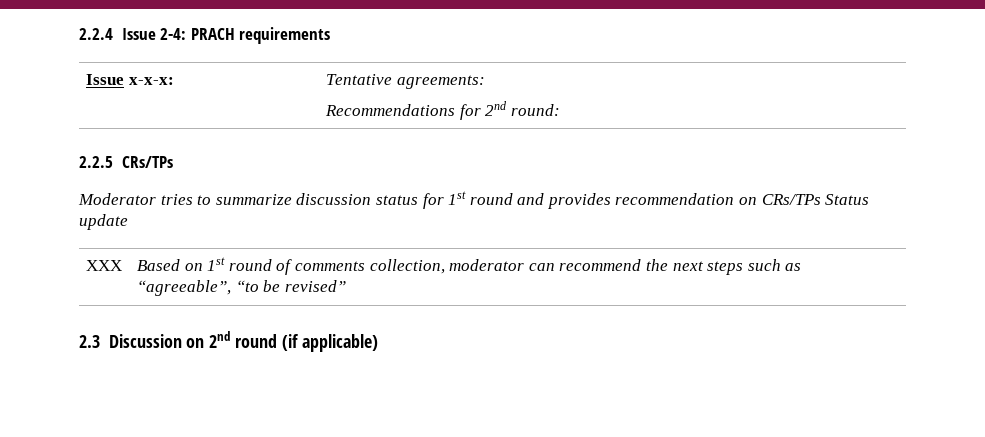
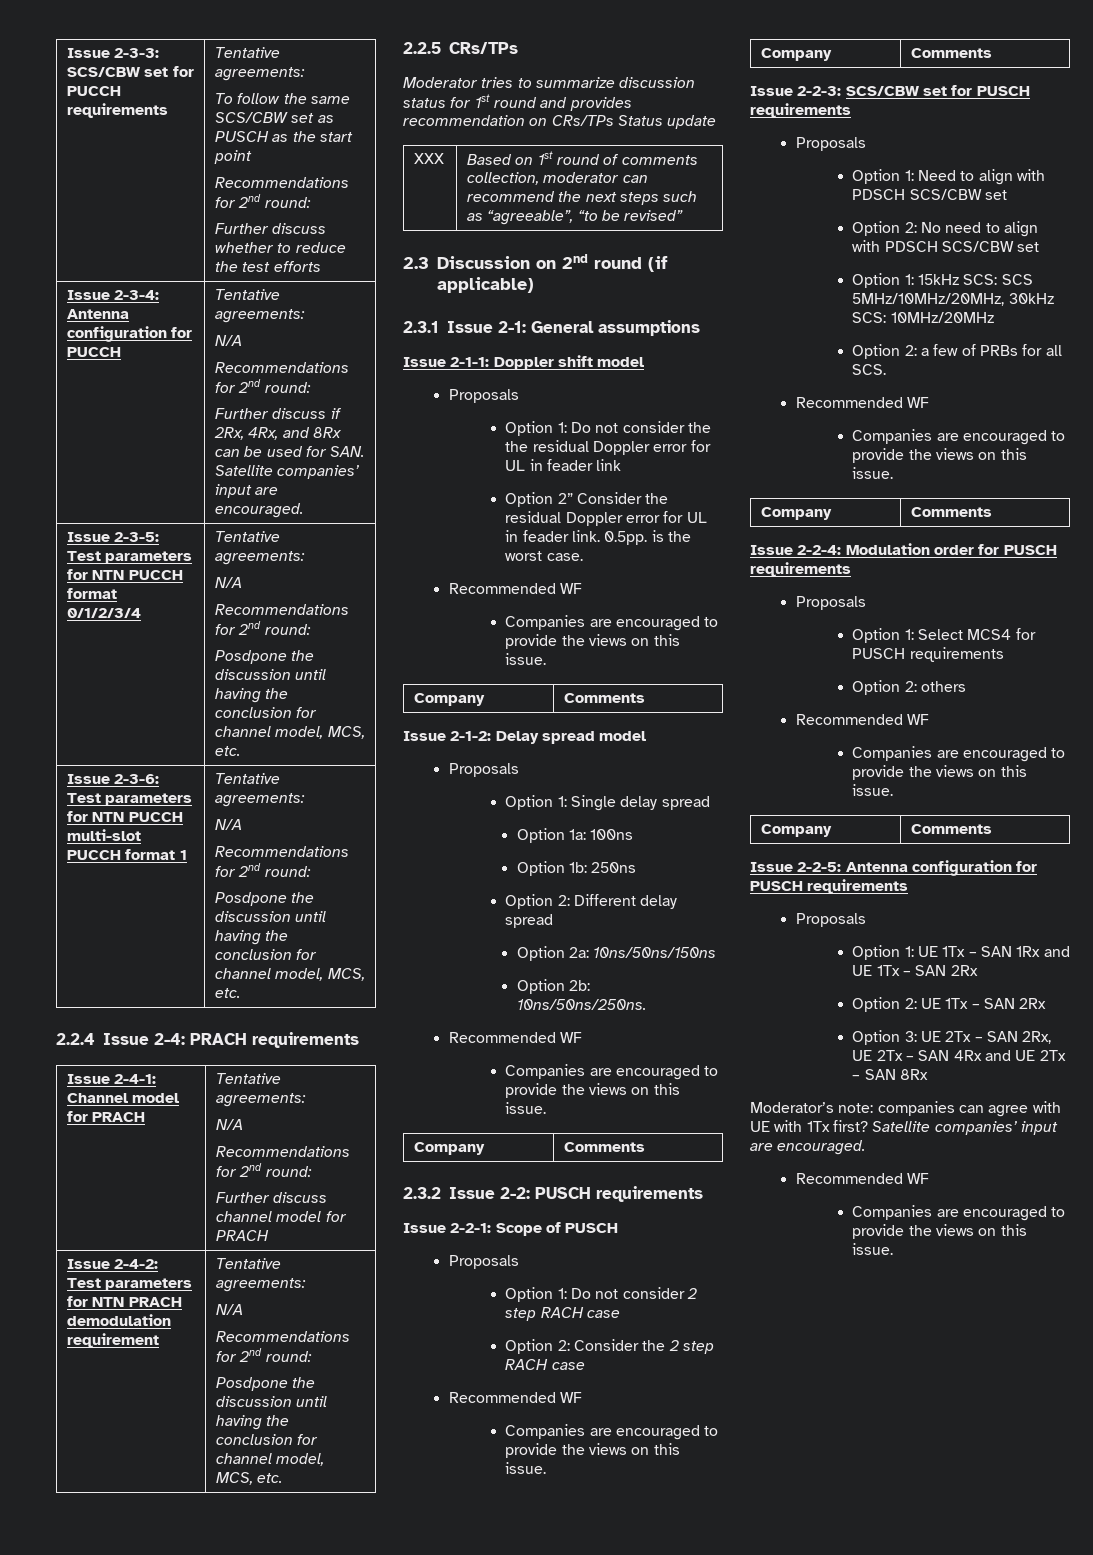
(79, 34) none -> [67,48,160,58] [67,66,194,77] [67,86,122,96] [67,103,169,118] [215,47,281,58] [215,67,306,81] [215,93,351,104] [215,112,334,123] [215,131,354,142] [214,150,253,164] [215,177,350,188] [215,194,311,208] [215,223,327,234] [215,242,346,253] [215,261,321,272] [67,290,160,300] [67,309,130,319] [67,326,193,342] [67,347,122,357] [215,289,281,300] [215,309,306,323] [215,335,243,346] [215,362,350,373] [215,379,311,393] [215,408,341,419] [214,427,343,440] [215,446,365,457] [215,465,361,479] [215,484,279,498] [215,503,304,518] [67,532,160,542] [67,551,193,564] [67,569,183,580] [67,588,118,599] [67,608,142,618] [215,531,281,542] [215,551,306,565] [215,577,243,588] [215,604,350,615] [215,621,311,635] [215,650,315,664] [215,669,327,680] [215,688,289,703] [215,707,318,718] [215,726,365,739] [215,746,241,756] [67,774,160,784] [67,793,193,806] [67,811,183,822] [67,829,142,841] [67,849,187,860] [215,773,281,784] [215,793,306,807] [215,819,243,830] [215,846,350,857] [215,863,311,877] [215,892,315,906] [215,911,327,922] [215,930,289,945] [215,949,318,960] [215,968,365,981] [215,988,241,998] Issue 2-3-3: SCS/CBW set for PUCCH requirements | Tentative agreements: // To follow the same SCS/CBW set as PUSCH as the start point // Recommendations for 2nd round: // Further discuss whether to reduce the test efforts // Issue 2-3-4: Antenna configuration for PUCCH | Tentative agreements: // N/A // Recommendations for 2nd round: // Further discuss if 2Rx, 4Rx, and 8Rx can be used for SAN. Satellite companies’ input are encouraged. // Issue 2-3-5: Test parameters for NTN PUCCH format 0/1/2/3/4 | Tentative agreements: // N/A // Recommendations for 2nd round: // Posdpone the discussion until having the conclusion for channel model, MCS, etc. // Issue 2-3-6: Test parameters for NTN PUCCH multi-slot PUCCH format 1 | Tentative agreements: // N/A // Recommendations for 2nd round: // Posdpone the discussion until having the conclusion for channel model, MCS, etc. //
[128,77,174,85] [326,74,485,89] [325,101,560,120] x-x-x: | Tentative agreements: // Recommendations for 2nd round: -> [114,1074,157,1084] [67,1093,180,1103] [67,1111,146,1122] [216,1073,282,1084] [216,1093,307,1107] [216,1119,244,1130] [216,1146,351,1157] [216,1163,312,1177] [216,1192,328,1203] [216,1211,347,1222] [216,1230,270,1241] [67,1259,159,1269] [67,1278,193,1291] [67,1296,182,1307] [67,1314,172,1326] [67,1333,160,1348] [216,1258,282,1269] [216,1278,307,1292] [216,1304,244,1315] [216,1331,351,1342] [216,1348,312,1362] [216,1377,316,1391] [216,1396,328,1407] [216,1415,290,1430] [216,1434,319,1445] [216,1453,325,1466] [216,1472,283,1485] 2-4-1: Channel model for PRACH | Tentative agreements: // N/A // Recommendations for 2nd round: // Further discuss channel model for PRACH // Issue 2-4-2: Test parameters for NTN PRACH demodulation requirement | Tentative agreements: // N/A // Recommendations for 2nd round: // Posdpone the discussion until having the conclusion for channel model, MCS, etc.
(378, 343) none -> [403,320,700,336] [403,355,645,370] [448,389,519,403] [505,421,711,436] [505,440,711,455] [505,459,622,471] [505,492,669,507] [505,511,707,526] [505,530,691,545] [505,551,583,561] [448,583,583,594] [505,615,719,631] [505,634,680,649] [505,653,547,665] [414,693,486,706] [564,693,646,703] [403,731,647,744] [448,763,519,777] [505,795,710,811] [516,828,634,843] [516,861,637,876] [505,894,678,909] [505,914,554,928] [516,946,717,961] [516,979,590,994] [516,999,646,1010] [448,1032,583,1043] [505,1064,719,1080] [505,1083,680,1098] [505,1102,547,1114] [414,1142,486,1155] [564,1142,646,1152] [403,1186,703,1202] [403,1222,619,1236] [448,1255,519,1269] [505,1287,697,1302] [505,1307,620,1321] [505,1339,714,1354] [505,1359,585,1370] [448,1392,583,1403] [505,1424,719,1440] [505,1443,680,1458] [505,1462,547,1474] [761,48,833,61] [911,48,993,58] [750,85,1030,96] [750,103,851,118] [795,137,866,151] [852,169,1045,185] [852,189,1007,200] [852,221,1038,237] [852,240,1040,252] [852,273,1033,288] [852,293,1054,306] [852,312,994,323] [852,344,1062,359] [852,364,887,375] [795,397,930,408] [852,429,1066,445] [852,448,1027,463] [852,467,894,479] [761,507,833,520] [911,507,993,517] [750,543,1057,555] [750,562,851,577] [795,596,866,610] [852,628,1036,643] [852,647,1004,662] [852,680,966,695] [795,714,930,725] [852,746,1066,762] [852,765,1027,780] [852,784,894,796] [761,824,833,837] [911,824,993,834] [750,860,1038,876] [750,879,909,894] [795,913,866,927] [852,945,1070,960] [852,965,978,976] [852,997,1047,1012] [852,1030,1052,1045] [852,1050,1066,1061] [852,1069,928,1080] [750,1101,1061,1117] [750,1120,1058,1135] [750,1140,866,1155] [795,1173,930,1184] [852,1205,1066,1221] [852,1224,1027,1239] [852,1243,894,1255] // 2.3.1 Issue 2-1: General assumptions // Issue 2-1-1: Doppler shift model // Proposals // Option 1: Do not consider the the residual Doppler error for UL in feader link // Option 2” Consider the residual Doppler error for UL in feader link. 0.5pp. is the worst case. // Recommended WF // Companies are encouraged to provide the views on this issue. // Company | Comments // Issue 2-1-2: Delay spread model // Proposals // Option 1: Single delay spread // Option 1a: 100ns // Option 1b: 250ns // Option 2: Different delay spread // Option 2a: 10ns/50ns/150ns // Option 2b: 10ns/50ns/250ns. // Recommended WF // Companies are encouraged to provide the views on this issue. // Company | Comments // 2.3.2 Issue 2-2: PUSCH requirements // Issue 2-2-1: Scope of PUSCH // Proposals // Option 1: Do not consider 2 step RACH case // Option 2: Consider the 2 step RACH case // Recommended WF // Companies are encouraged to provide the views on this issue. // Company | Comments // Issue 2-2-3: SCS/CBW set for PUSCH requirements // Proposals // Option 1: Need to align with PDSCH SCS/CBW set // Option 2: No need to align with PDSCH SCS/CBW set // Option 1: 15kHz SCS: SCS 5MHz/10MHz/20MHz, 30kHz SCS: 10MHz/20MHz // Option 2: a few of PRBs for all SCS. // Recommended WF // Companies are encouraged to provide the views on this issue. // Company | Comments // Issue 2-2-4: Modulation order for PUSCH requirements // Proposals // Option 1: Select MCS4 for PUSCH requirements // Option 2: others // Recommended WF // Companies are encouraged to provide the views on this issue. // Company | Comments // Issue 2-2-5: Antenna configuration for PUSCH requirements // Proposals // Option 1: UE 1Tx – SAN 1Rx and UE 1Tx – SAN 2Rx // Option 2: UE 1Tx – SAN 2Rx // Option 3: UE 2Tx – SAN 2Rx, UE 2Tx – SAN 4Rx and UE 2Tx – SAN 8Rx // Moderator’s note: companies can agree with UE with 1Tx first? Satellite companies’ input are encouraged. // Recommended WF // Companies are encouraged to provide the views on this issue.

